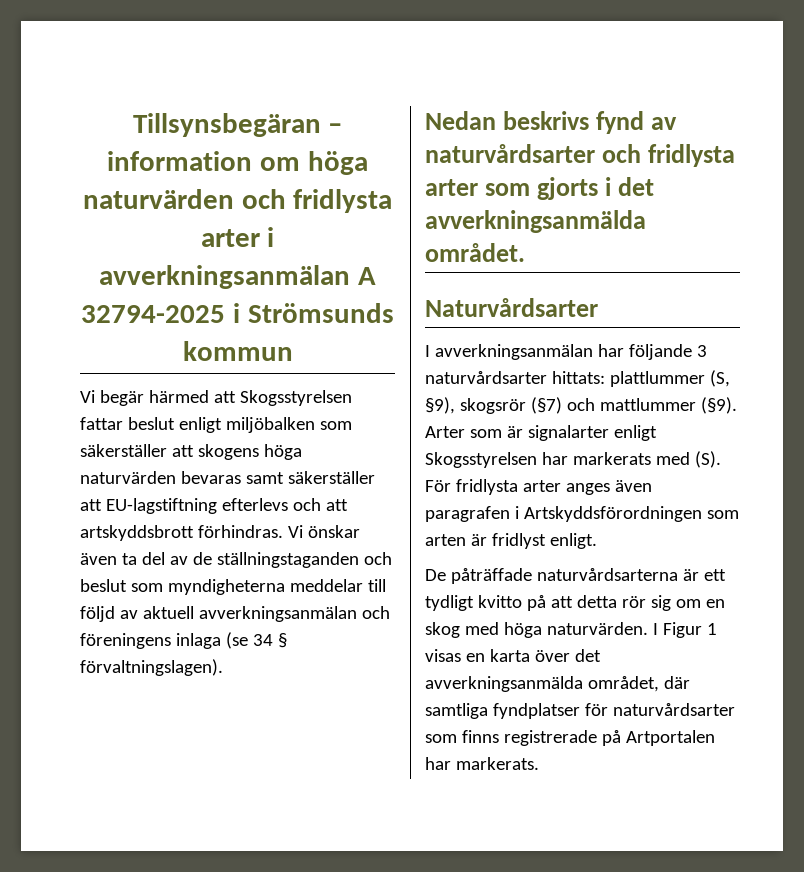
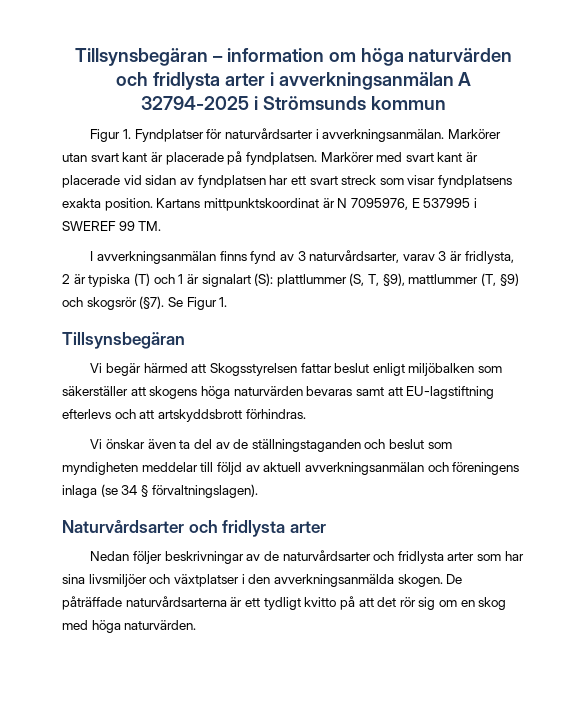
(293, 351) none -> [90,128,501,142] [62,151,479,165] [62,175,513,188] [62,198,477,211] [62,221,162,231] [90,250,514,264] [62,273,519,287] [62,296,228,310] [62,332,185,349] // Figur 1. Fyndplatser för naturvårdsarter i avverkningsanmälan. Markörer utan svart kant är placerade på fyndplatsen. Markörer med svart kant är placerade vid sidan av fyndplatsen har ett svart streck som visar fyndplatsens exakta position. Kartans mittpunktskoordinat är N 7095976, E 537995 i SWEREF 99 TM. // I avverkningsanmälan finns fynd av 3 naturvårdsarter, varav 3 är fridlysta, 2 är typiska (T) och 1 är signalart (S): plattlummer (S, T, §9), mattlummer (T, §9) och skogsrör (§7). Se Figur 1. // Tillsynsbegäran
[287,471,375,484] säkerställer -> (384, 391) none
(283, 531) none -> (306, 414) //
[167,579,285,595] myndigheterna -> [62,462,138,475] myndigheten
[425,111,678,134] Nedan beskrivs fynd av -> [62,519,326,537] [90,551,279,564] Naturvårdsarter och fridlysta arter // Nedan följer beskrivningar av de
[537,177,655,200] [425,210,646,233] [425,243,525,262] [425,298,598,317] [425,344,707,360] [425,370,730,387] [425,397,737,414] [425,425,657,441] [425,451,721,468] [425,479,652,495] [425,506,739,522] [425,533,597,549] gjorts i det avverkningsanmälda området. // Naturvårdsarter // I avverkningsanmälan har följande 3 naturvårdsarter hittats: plattlummer (S, §9), skogsrör (§7) och mattlummer (§9). Arter som är signalarter enligt Skogsstyrelsen har markerats med (S). För fridlysta arter anges även paragrafen i Artskyddsförordningen som arten är fridlyst enligt. // -> [504,551,524,561] [62,574,443,587] har sina livsmiljöer och växtplatser i den avverkningsanmälda skogen.
[576,595,617,608] detta -> [377,597,397,607] det
[652,622,717,638] [425,649,601,662] [425,676,690,692] [425,703,735,719] [425,730,715,746] [425,757,539,770] I Figur 1 visas en karta över det avverkningsanmälda området, där samtliga fyndplatser för naturvårdsarter som finns registrerade på Artportalen har markerats. -> (197, 625) none

